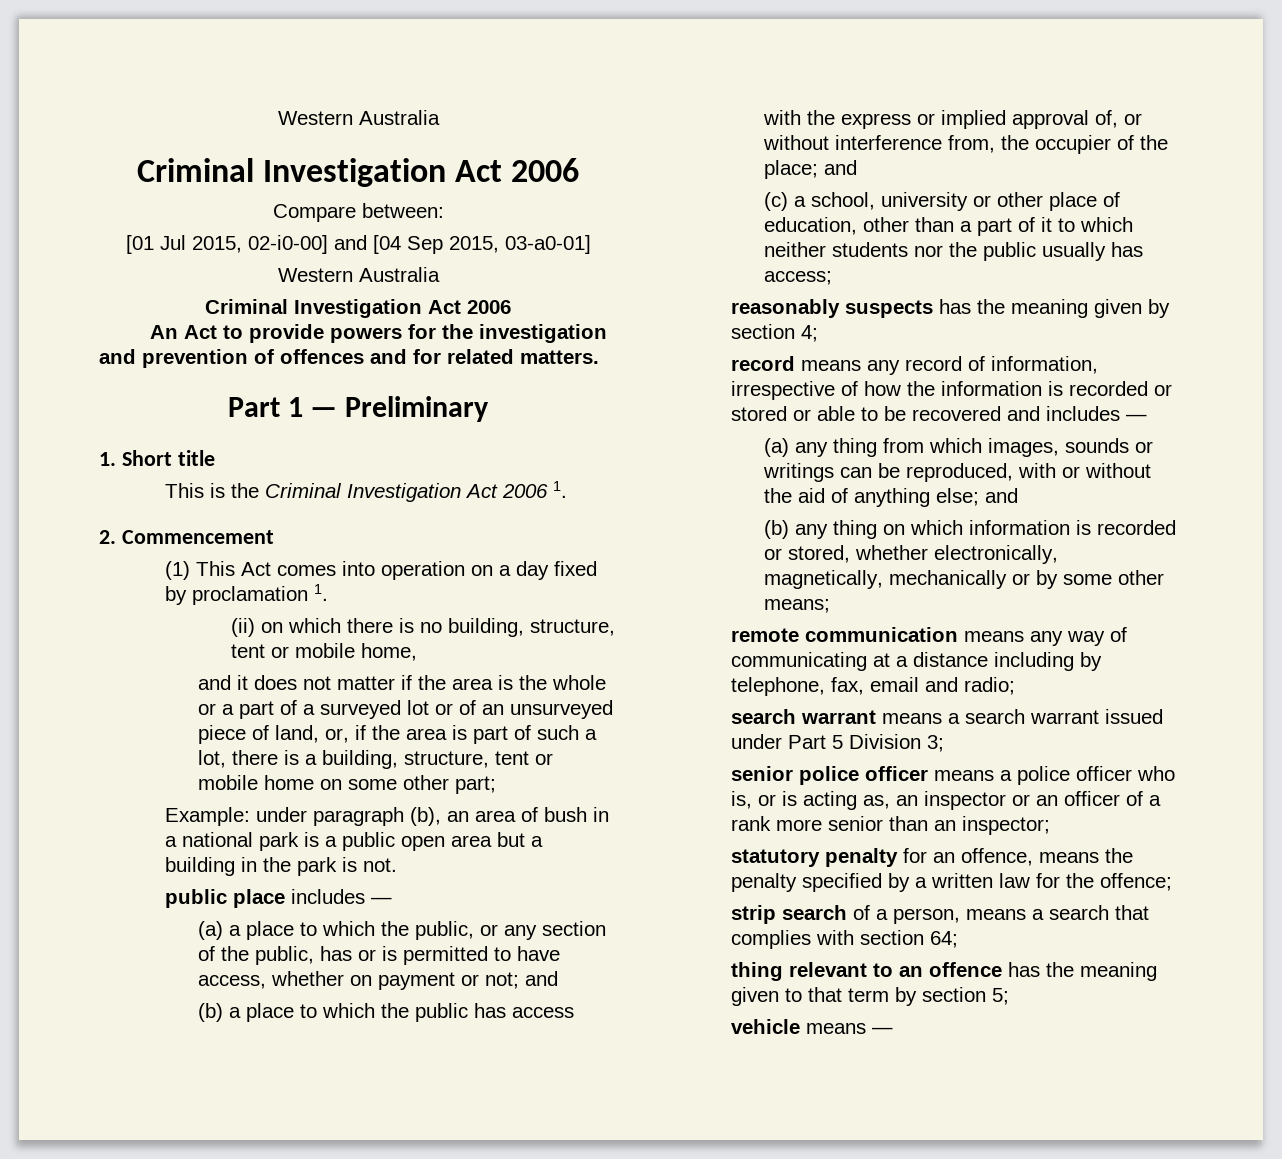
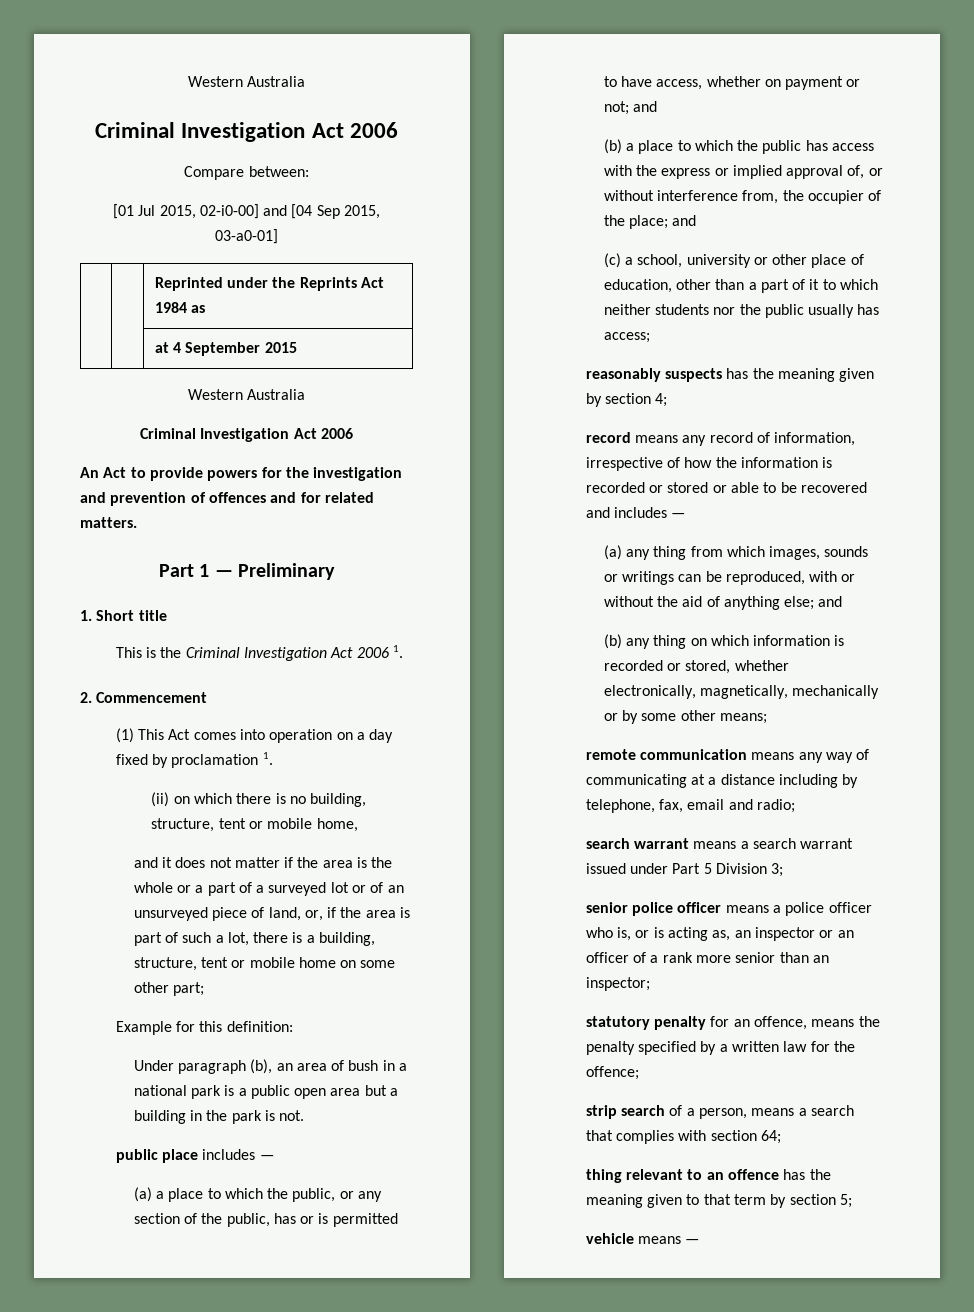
(591, 244) none -> [154,277,385,291] [154,302,206,313] [154,342,297,356] // | | Reprinted under the Reprints Act 1984 as // | | at 4 September 2015
[165,807,308,826] Example: under -> [115,1021,293,1035] [133,1060,174,1071] Example for this definition: // Under

